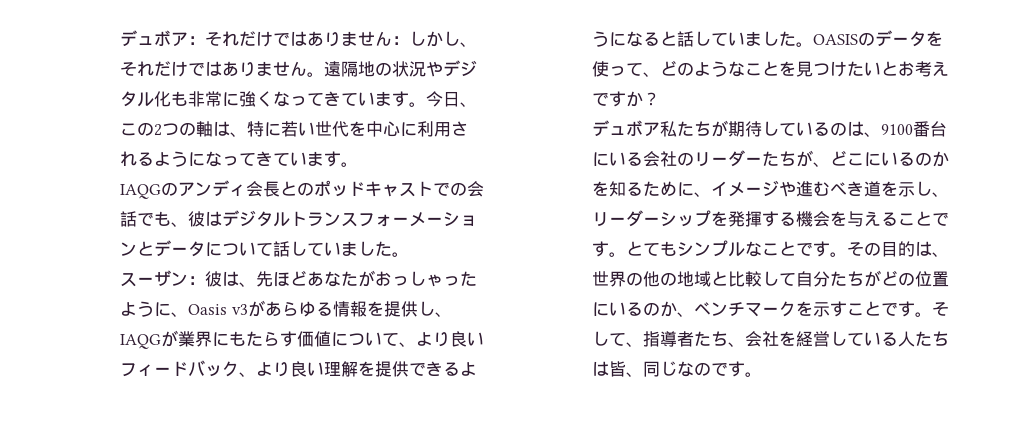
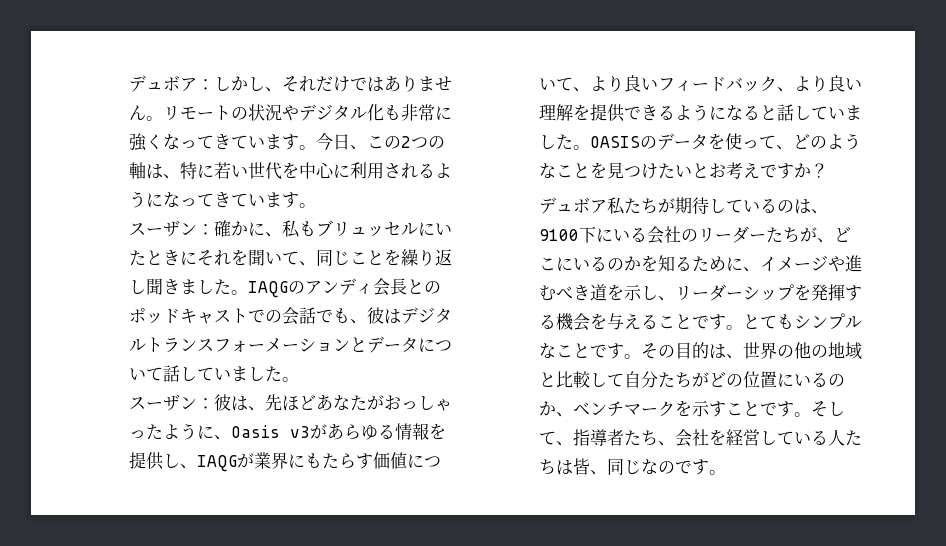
[205,31,410,47] それだけではありません： -> (215, 84) none
[324,61,376,77] 遠隔地 -> [163,105,232,121] リモート
(359, 164) none -> [129,220,453,238] [129,249,453,266] [129,278,249,295] スーザン：確かに、私もブリュッセルにいたときにそれを聞いて、同じことを繰り返し聞きました。
[913,121,948,137] 番台 -> [579,226,597,243] 下

